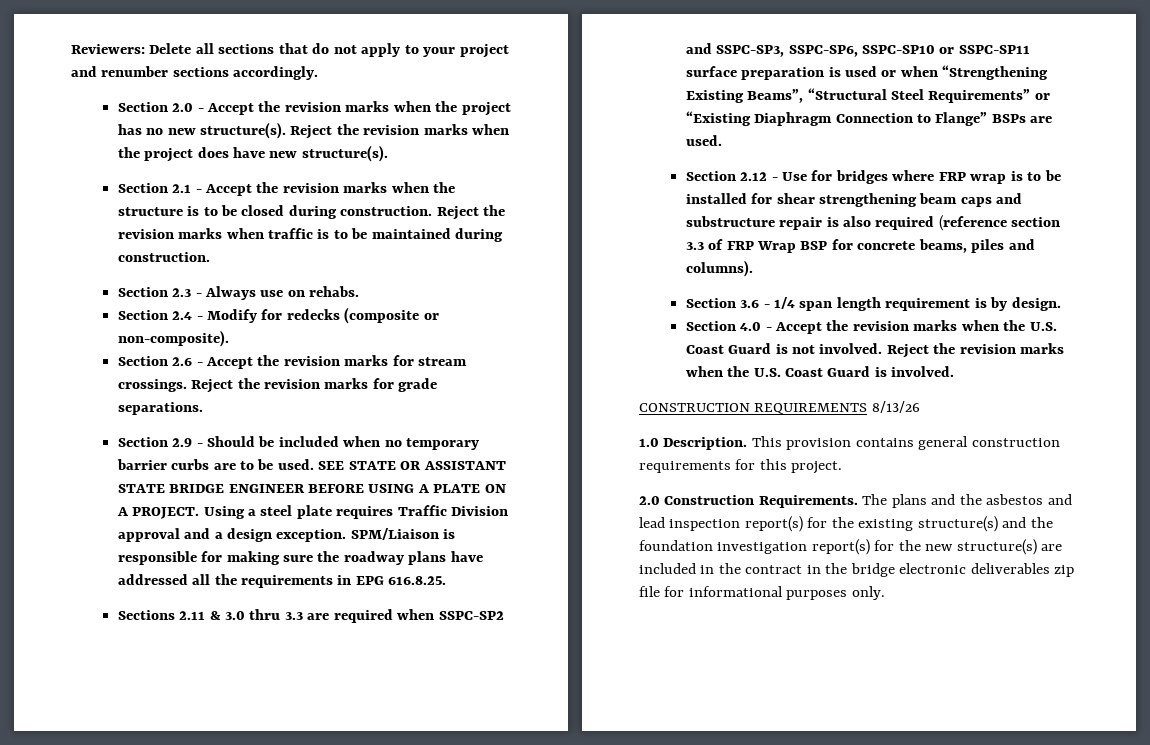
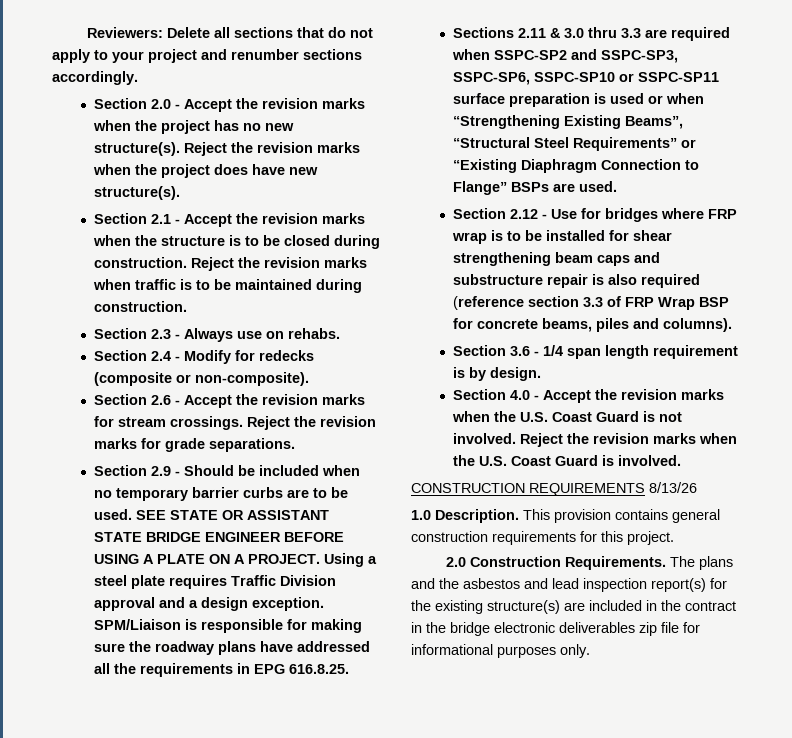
[1002,517,1053,528] [639,539,1037,555] and the foundation investigation report(s) for the new structure(s) -> (560, 607) none

